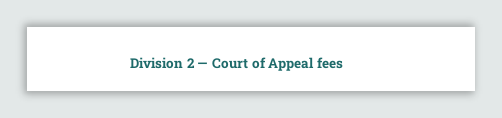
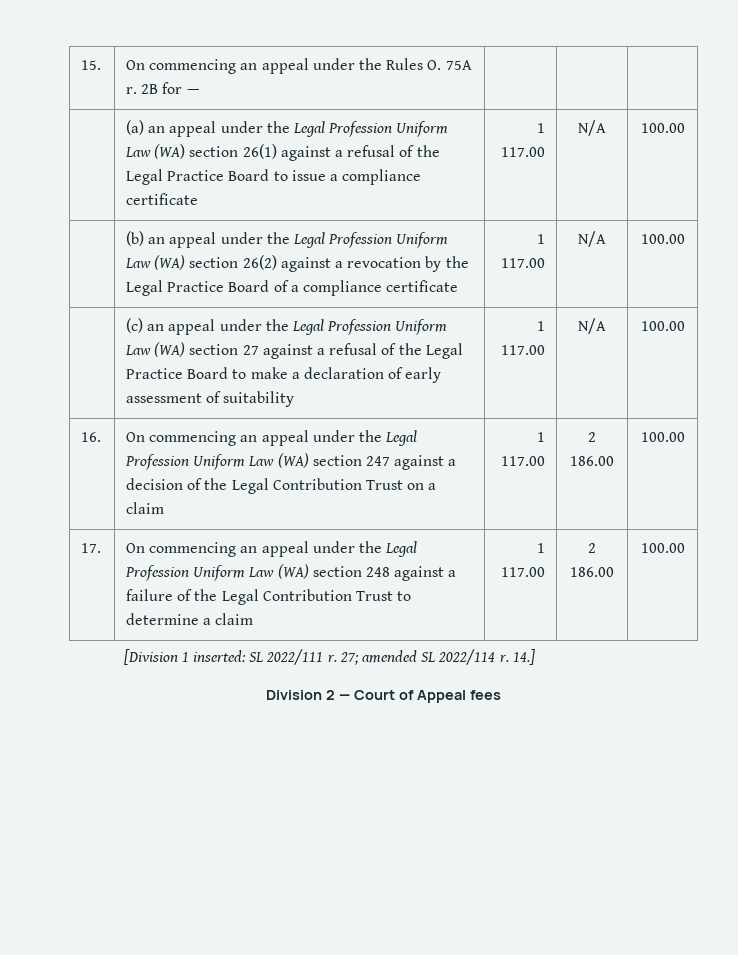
(130, 63) none -> [81,60,102,70] [126,58,472,74] [126,82,199,94] [126,120,449,137] [125,144,440,161] [126,169,422,185] [126,193,199,205] [536,123,545,133] [500,147,545,157] [578,120,606,136] [640,123,685,133] [126,231,449,248] [125,255,469,272] [126,280,459,296] [536,234,545,244] [500,258,545,268] [578,231,606,247] [640,234,685,244] [126,318,448,335] [125,342,463,359] [126,367,442,383] [126,391,295,407] [536,321,545,331] [500,345,545,355] [578,318,606,334] [640,321,685,331] [81,432,102,442] [126,430,418,446] [125,453,457,470] [126,478,437,494] [126,502,165,514] [536,432,545,442] [500,456,545,466] [588,432,596,442] [570,456,614,466] [640,432,685,442] [81,543,102,553] [126,541,418,557] [125,564,457,581] [126,589,412,605] [126,613,254,625] [536,543,545,553] [500,567,545,577] [588,543,596,553] [570,567,614,577] [640,543,685,553] [123,649,535,665] 15. | On commencing an appeal under the Rules O. 75A r. 2B for — | | | // | (a) an appeal under the Legal Profession Uniform Law (WA) section 26(1) against a refusal of the Legal Practice Board to issue a compliance certificate | 1 117.00 | N/A | 100.00 // | (b) an appeal under the Legal Profession Uniform Law (WA) section 26(2) against a revocation by the Legal Practice Board of a compliance certificate | 1 117.00 | N/A | 100.00 // | (c) an appeal under the Legal Profession Uniform Law (WA) section 27 against a refusal of the Legal Practice Board to make a declaration of early assessment of suitability | 1 117.00 | N/A | 100.00 // 16. | On commencing an appeal under the Legal Profession Uniform Law (WA) section 247 against a decision of the Legal Contribution Trust on a claim | 1 117.00 | 2 186.00 | 100.00 // 17. | On commencing an appeal under the Legal Profession Uniform Law (WA) section 248 against a failure of the Legal Contribution Trust to determine a claim | 1 117.00 | 2 186.00 | 100.00 // [Division 1 inserted: SL 2022/111 r. 27; amended SL 2022/114 r. 14.] //

